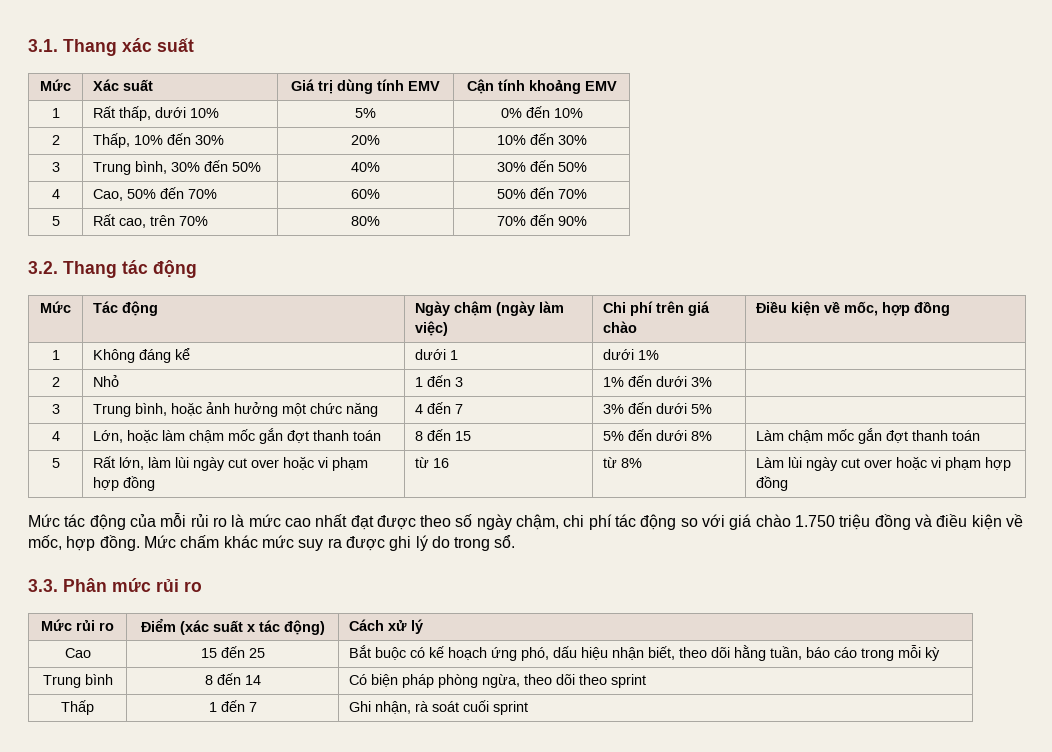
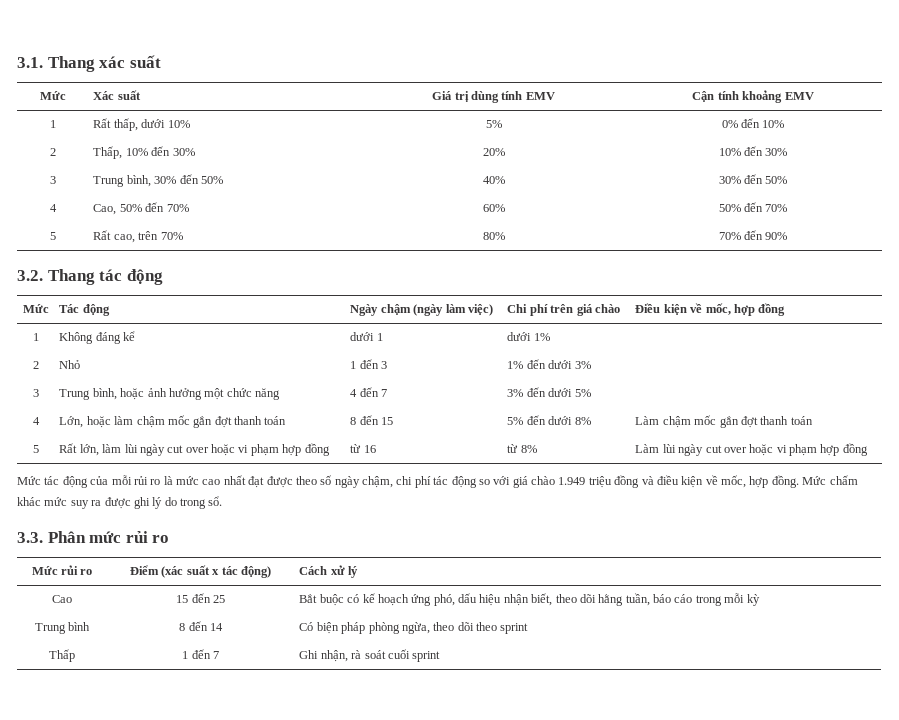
[795,515,836,527] 1.750 -> [558,477,586,485] 1.949

